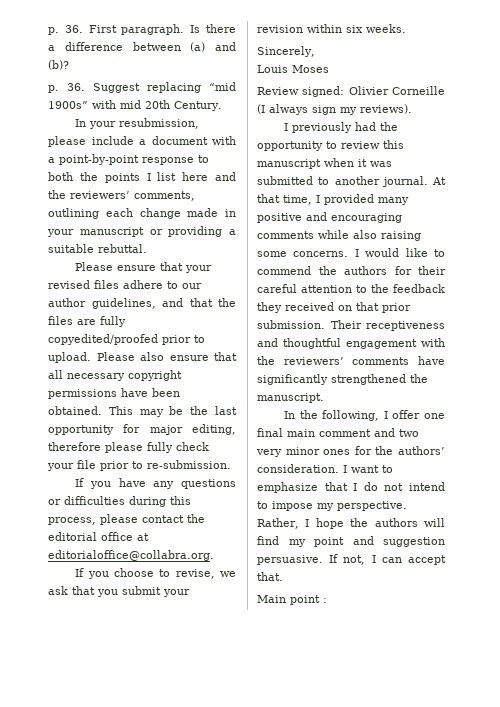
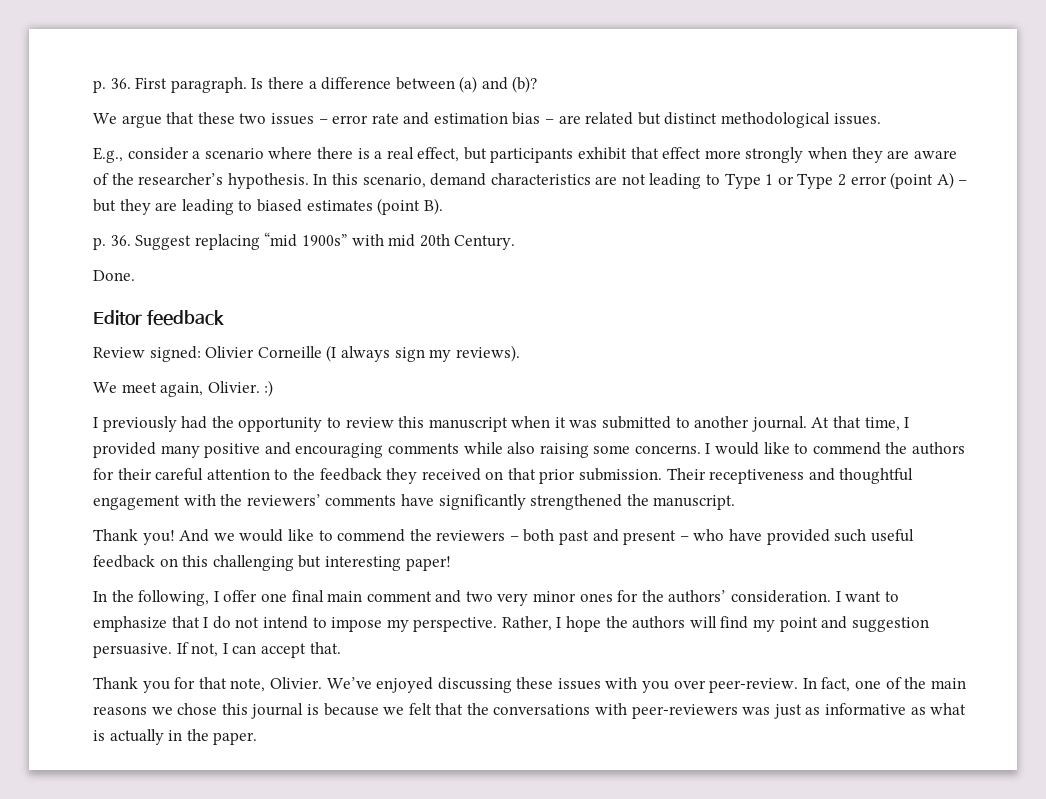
(69, 65) none -> [93,112,881,128] [93,147,957,163] [93,172,968,189] [93,198,443,215] // We argue that these two issues – error rate and estimation bias – are related but distinct methodological issues. // E.g., consider a scenario where there is a real effect, but participants exhibit that effect more strongly when they are aware of the researcher’s hypothesis. In this scenario, demand characteristics are not leading to Type 1 or Type 2 error (point A) – but they are leading to biased estimates (point B).
[75,118,200,129] [48,136,236,147] [48,154,209,165] [48,172,236,183] [48,190,195,201] [48,208,236,219] [47,226,236,237] [48,244,147,253] [75,262,213,273] [48,280,202,289] [48,298,236,309] [48,316,126,327] [48,334,205,345] [48,352,237,363] [48,370,182,381] [48,388,180,399] [48,406,237,417] [48,424,236,435] [48,442,209,453] [47,460,231,471] [75,478,236,489] [48,496,191,507] [48,514,205,525] [48,532,149,541] [48,550,214,561] [75,568,236,579] [48,586,190,597] [257,24,406,33] [257,46,315,57] [257,65,329,73] In your resubmission, please include a document with a point-by-point response to both the points I list here and the reviewers’ comments, outlining each change made in your manuscript or providing a suitable rebuttal. // Please ensure that your revised files adhere to our author guidelines, and that the files are fully copyedited/proofed prior to upload. Please also ensure that all necessary copyright permissions have been obtained. This may be the last opportunity for major editing, therefore please fully check your file prior to re-submission. // If you have any questions or difficulties during this process, please contact the editorial office at editorialoffice@collabra.org. // If you choose to revise, we ask that you submit your revision within six weeks. // Sincerely, // Louis Moses -> [93,270,135,281] [93,310,224,326] Done. // Editor feedback
(412, 109) none -> [93,380,274,397] // We meet again, Olivier. :)
(324, 398) none -> [93,529,914,545] [93,555,451,571] // Thank you! And we would like to commend the reviewers – both past and present – who have provided such useful feedback on this challenging but interesting paper!
[257,595,327,605] Main point : -> [93,677,966,693] [93,703,967,719] [93,729,258,745] Thank you for that note, Olivier. We’ve enjoyed discussing these issues with you over peer-review. In fact, one of the main reasons we chose this journal is because we felt that the conversations with peer-reviewers was just as informative as what is actually in the paper.

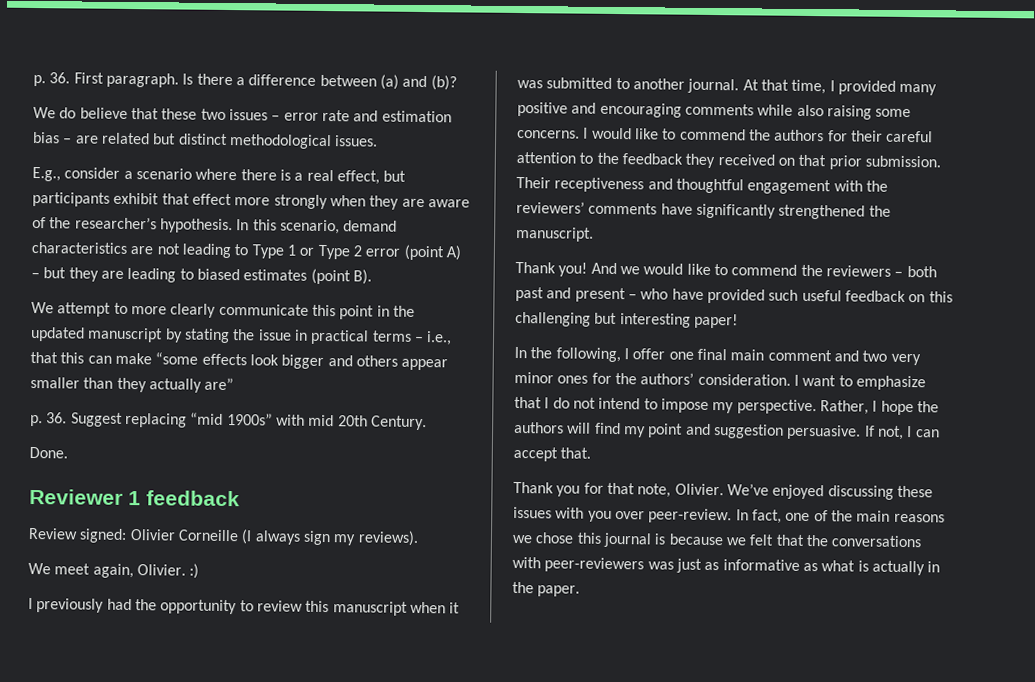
[121,115,162,128] argue -> [59,107,128,119] do believe
(443, 206) none -> [31,301,415,320] [30,326,453,346] [30,351,449,371] [30,376,235,393] // We attempt to more clearly communicate this point in the updated manuscript by stating the issue in practical terms – i.e., that this can make “some effects look bigger and others appear smaller than they actually are”
[93,310,142,325] Editor -> [29,488,141,506] Reviewer 1

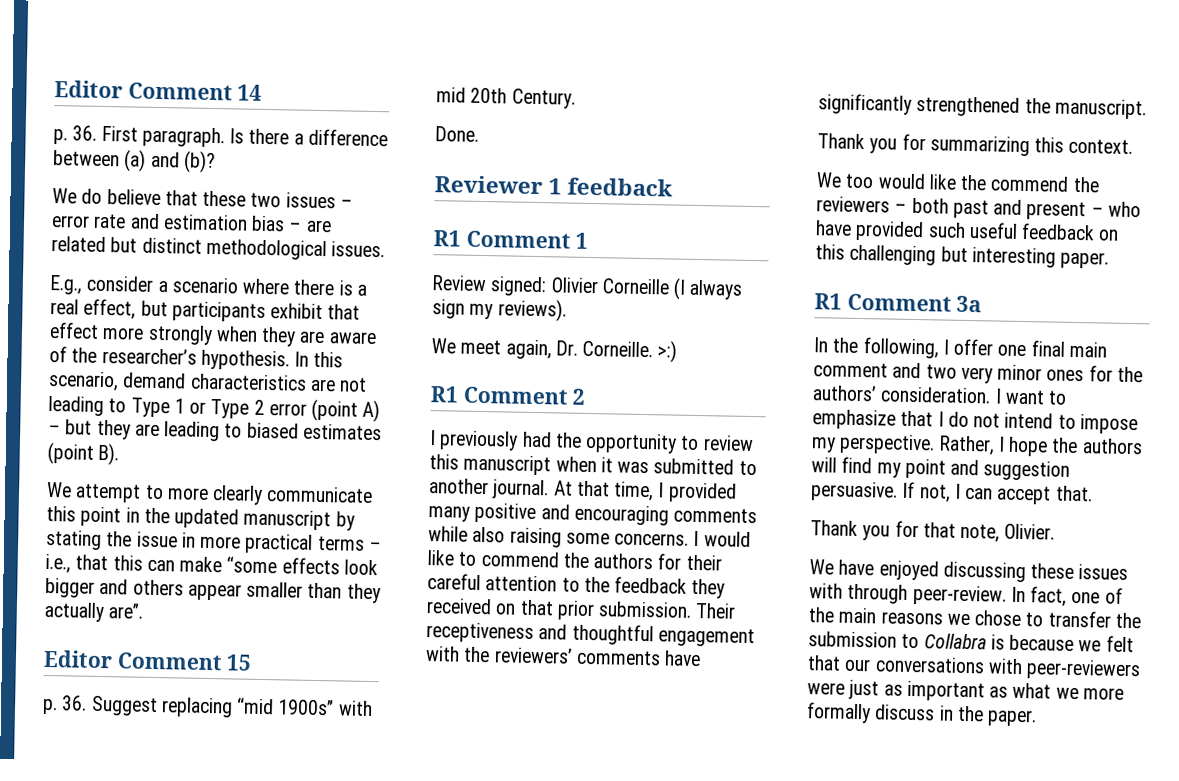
(33, 81) none -> [54,80,263,101] Editor Comment 14 //
(308, 335) none -> [200,535,242,549] more
[204,377,235,391] are” -> [108,603,144,619] [43,649,253,671] are”. // Editor Comment 15
(240, 498) none -> [433,230,589,249] // R1 Comment 1
[136,563,200,579] Olivier. :) -> [555,340,678,363] [430,386,587,405] Dr. Corneille. >:) // R1 Comment 2
[558,262,728,277] you! And we would like to -> [869,133,1134,157] [816,172,988,191] you for summarizing this context. // We too would like the
[693,313,738,329] paper! -> [1060,251,1110,269] [814,293,983,313] paper. // R1 Comment 3a
[726,483,769,496] We’ve -> [809,559,875,576] // We have
[587,510,645,522] you over -> [847,583,909,604] through
[576,532,652,548] this journal -> [1025,610,1141,629] [808,631,987,650] to transfer the submission to Collabra
[805,534,829,547] the -> [844,658,872,672] our
[647,561,674,570] was -> [807,682,845,695] were
[722,559,800,571] informative -> [906,680,985,702] important
[857,560,925,576] is actually -> [1055,687,1124,700] [806,702,936,724] we more formally discuss

